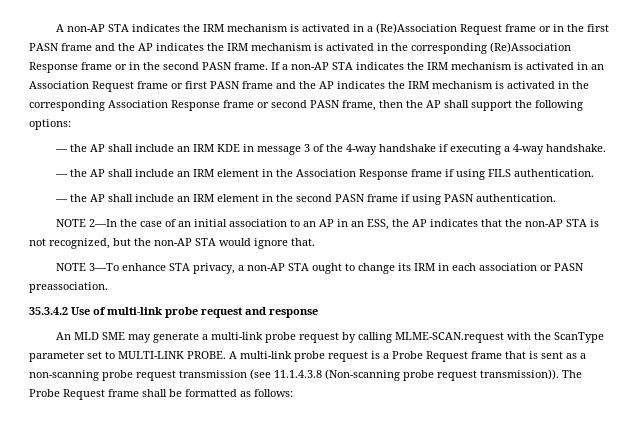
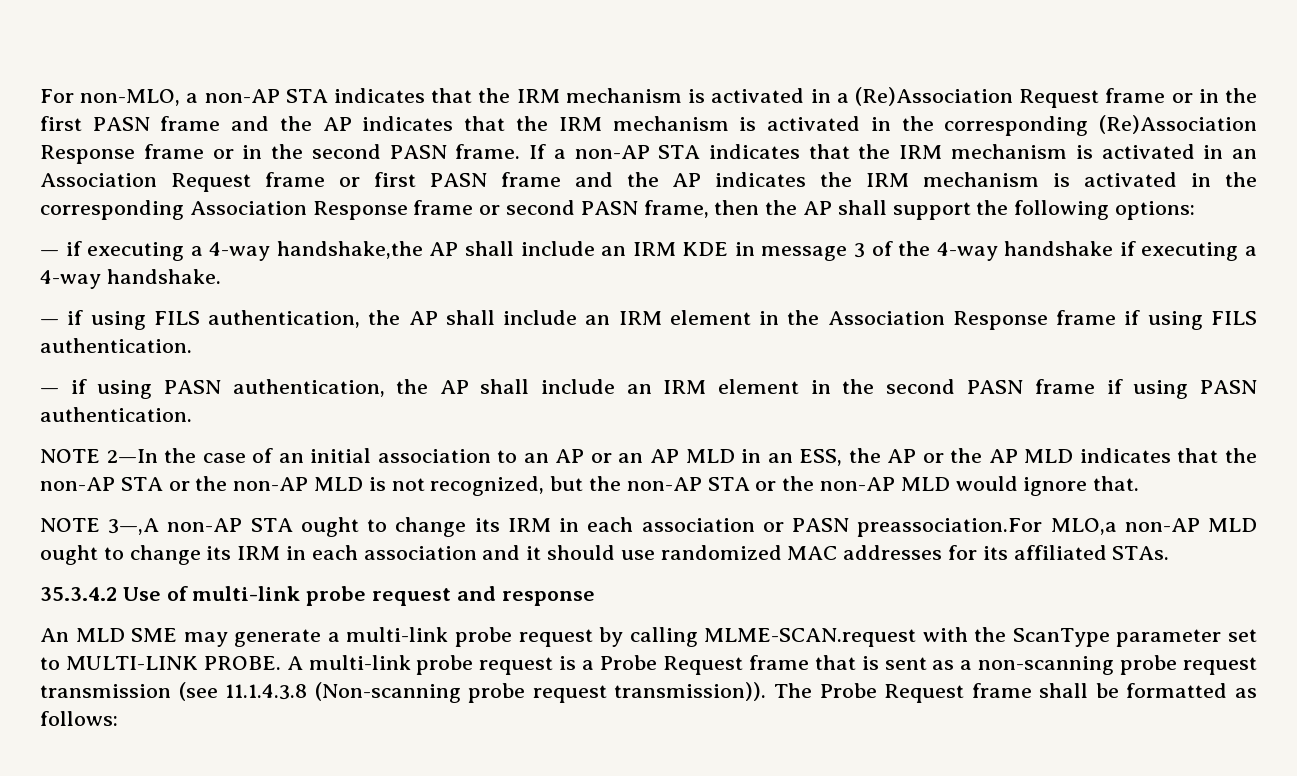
[56,24,181,32] A non-AP STA indicates -> [40,88,473,106] For non-MLO, a non-AP STA indicates that
(204, 47) none -> [464,116,506,131] that
(404, 66) none -> [808,144,850,159] that
[70,144,88,152] the -> [65,241,423,261] if executing a 4-way handshake,the
(69, 175) none -> [67,310,361,330] if using FILS authentication,
(69, 200) none -> [70,379,385,399] if using PASN authentication,
(335, 223) none -> [590,449,735,463] or an AP MLD
(428, 223) none -> [922,448,1074,463] or the AP MLD
(588, 223) none -> [168,476,364,491] or the non-AP MLD
(216, 242) none -> [755,476,950,491] or the non-AP MLD
[89,263,245,274] 3—To enhance STA privacy, a -> [108,518,160,535] 3—,A
[29,282,108,293] preassociation. -> [857,518,1258,537] [40,545,1170,565] preassociation.For MLO,a non-AP MLD ought to change its IRM in each association and it should use randomized MAC addresses for its affiliated STAs.

